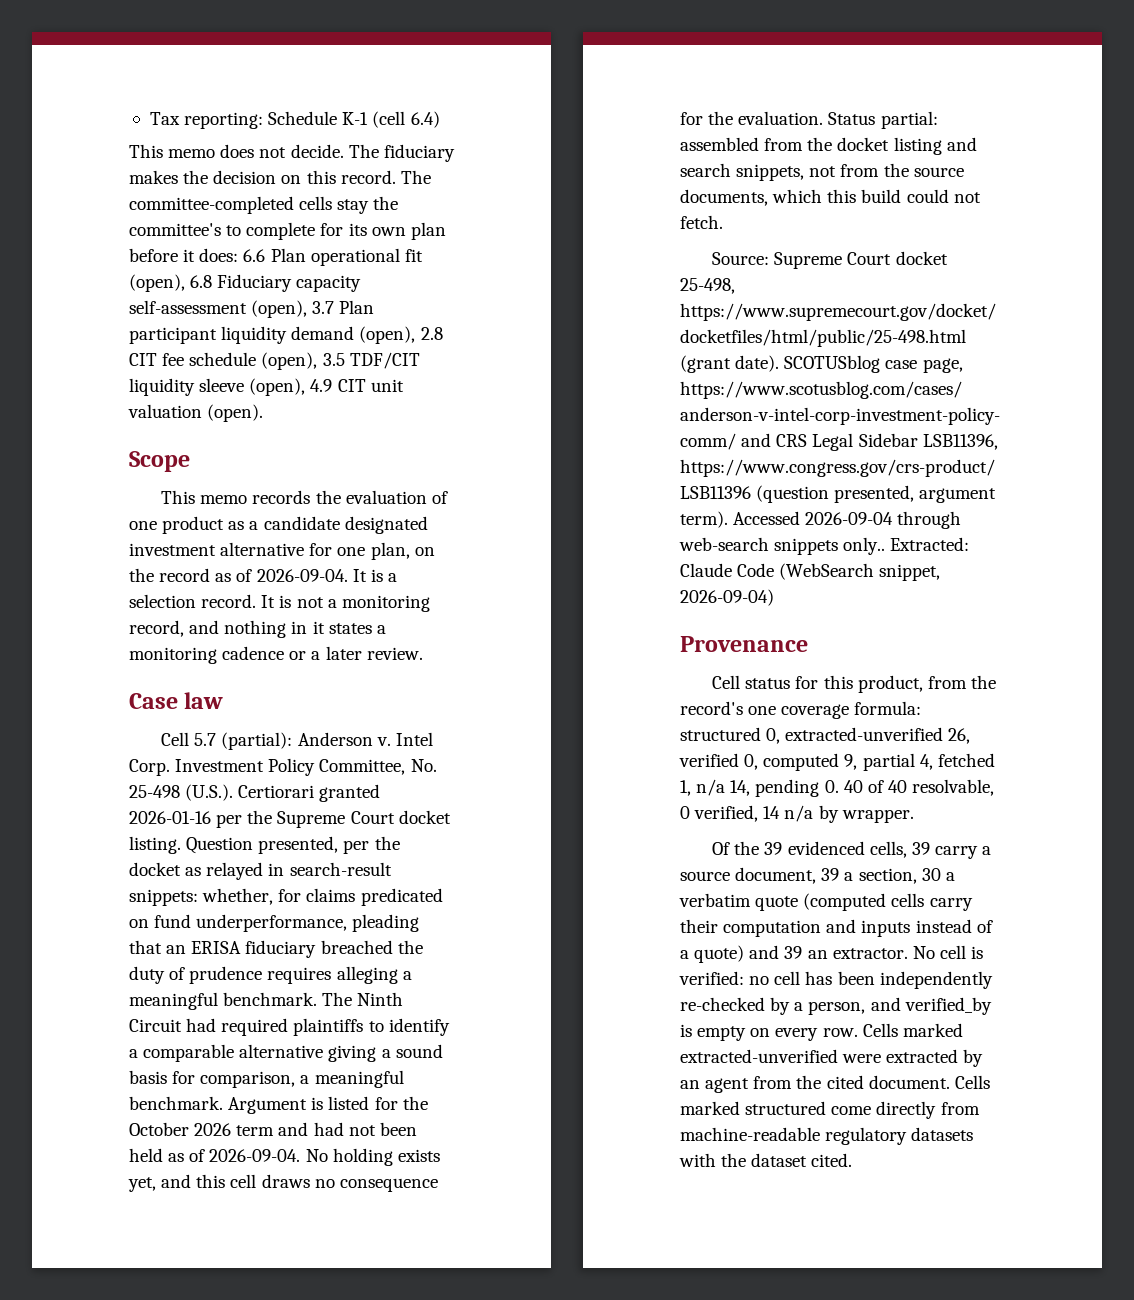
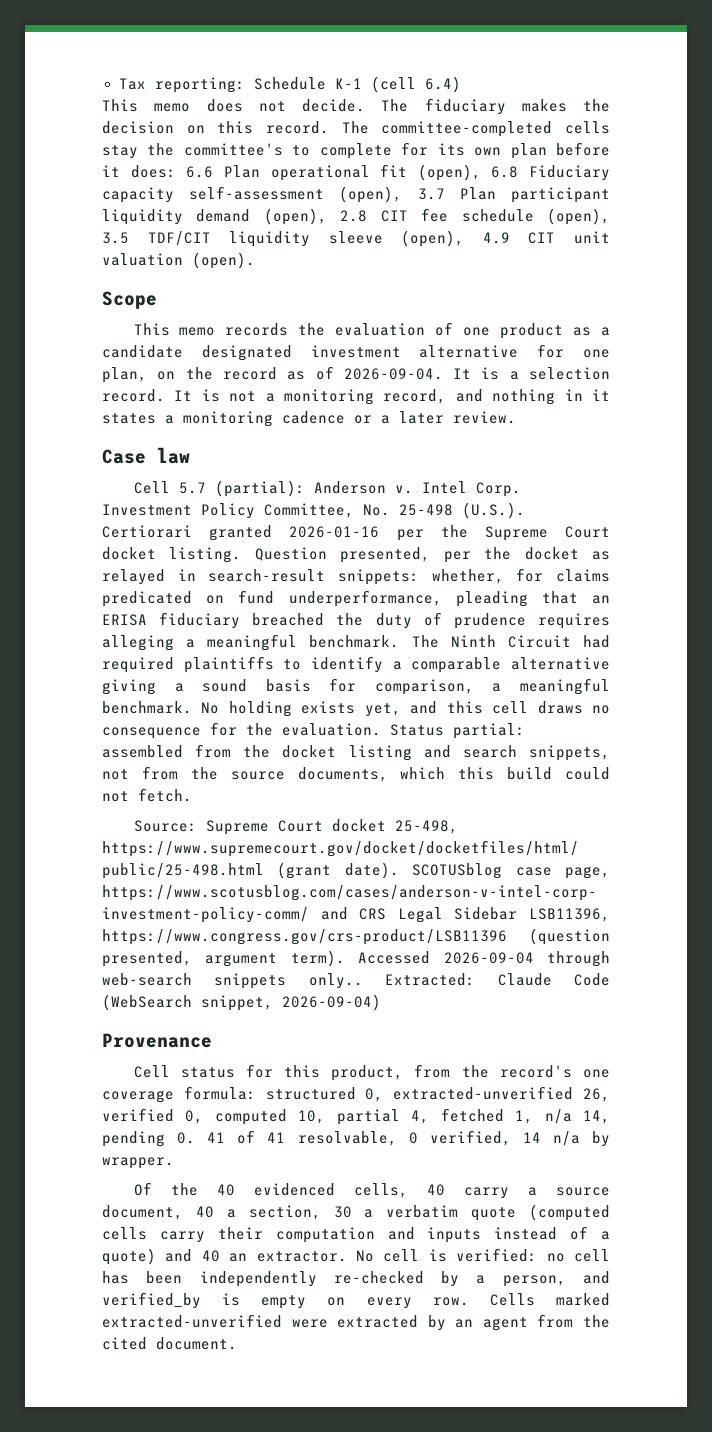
[228,1096,428,1114] [129,1122,417,1136] [129,1148,301,1162] Argument is listed for the October 2026 term and had not been held as of 2026-09-04. -> (192, 707) none
[844,754,858,770] 9, -> [298,1110,326,1124] 10,
[843,780,907,793] 40 of 40 -> [207,1130,286,1144] 41 of 41
[764,842,783,855] 39 -> [216,1184,235,1196] 40
[911,842,930,855] 39 -> [426,1184,445,1196] 40
[821,868,840,881] 39 -> [195,1206,214,1218] 40
[784,946,803,959] 39 -> [201,1250,220,1262] 40
[954,1075,990,1089] [680,1101,980,1119] [680,1127,974,1145] [679,1153,853,1167] Cells marked structured come directly from machine-readable regulatory datasets with the dataset cited. -> (237, 1343) none

